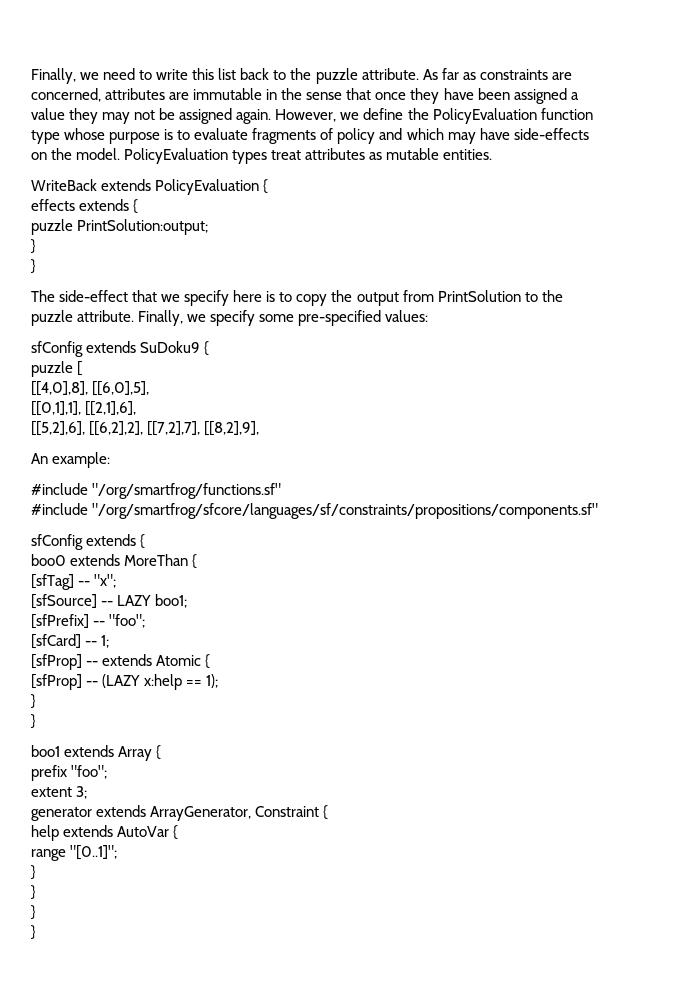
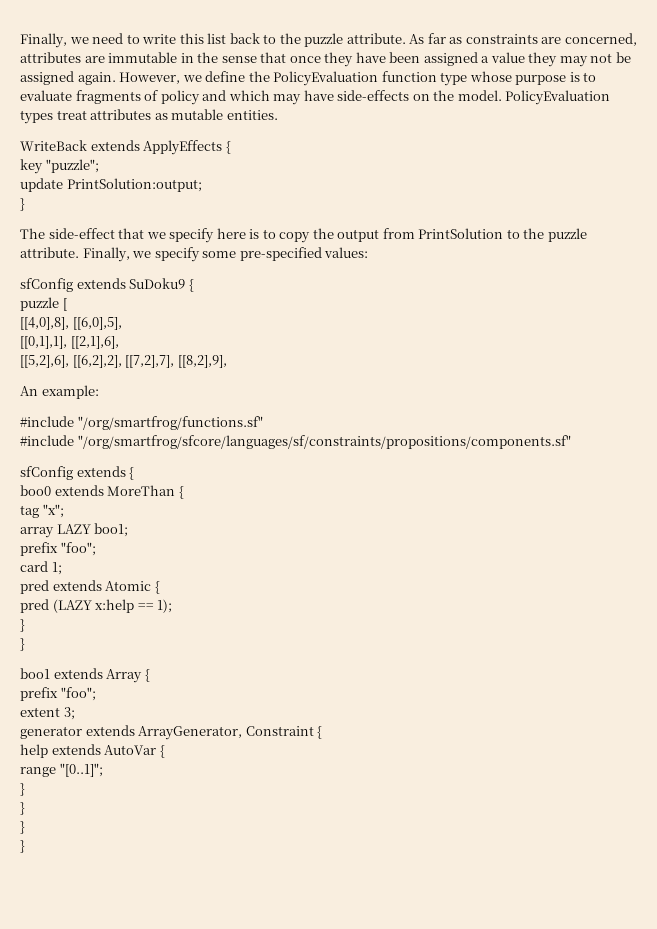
[155,179,269,195] [31,199,139,214] [31,219,73,235] PolicyEvaluation { // effects extends { // puzzle -> [143,140,231,155] [20,159,99,174] [20,178,63,192] ApplyEffects { // key "puzzle"; // update
[31,259,36,274] // } -> (25, 204) none
[31,574,91,590] [sfTag] -- -> [20,505,39,518] tag
[31,594,114,609] [sfSource] -- -> [20,527,54,538] array
[31,614,146,629] [31,634,98,649] [sfPrefix] -- "foo"; // [sfCard] -- -> [20,542,96,556] [20,561,48,572] prefix "foo"; // card
[31,654,99,670] [sfProp] -- -> [20,580,49,594] pred
[31,674,99,690] [sfProp] -- -> [20,599,49,613] pred

